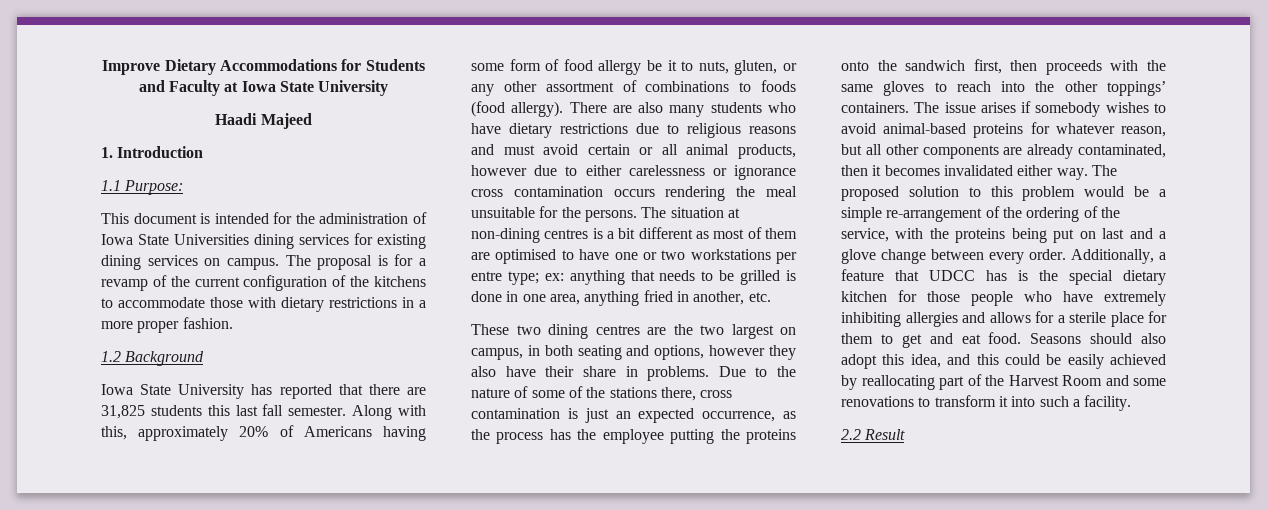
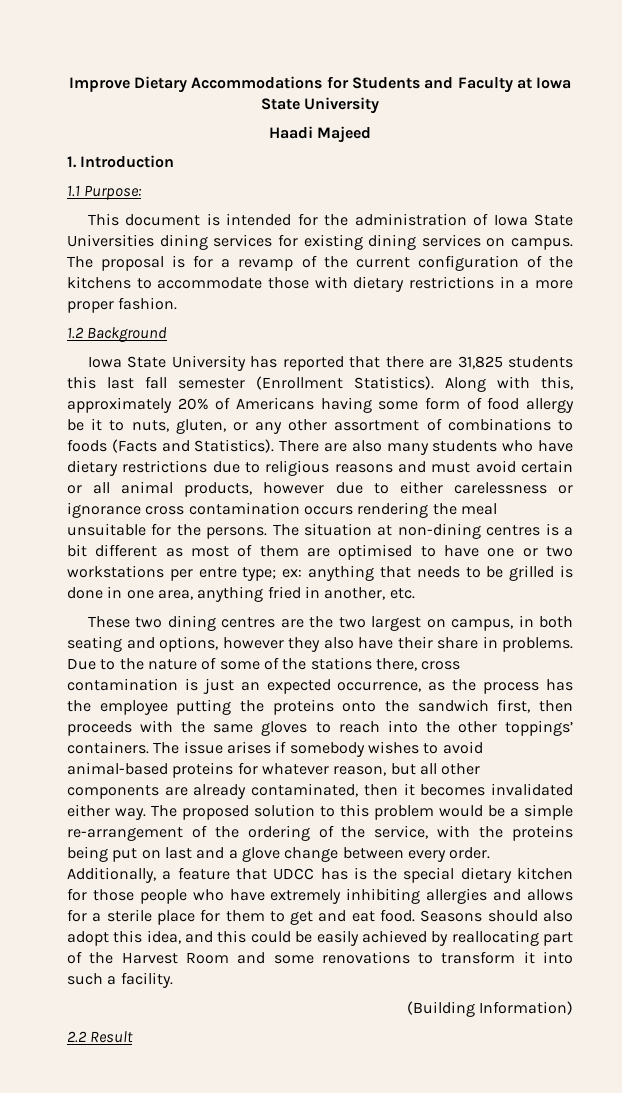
[288,406,347,416] semester. -> [178,376,434,390] semester (Enrollment Statistics).
[471,101,564,117] (food allergy). -> [111,439,275,453] (Facts and Statistics).
(1132, 403) none -> [406,1001,573,1017] // (Building Information)

